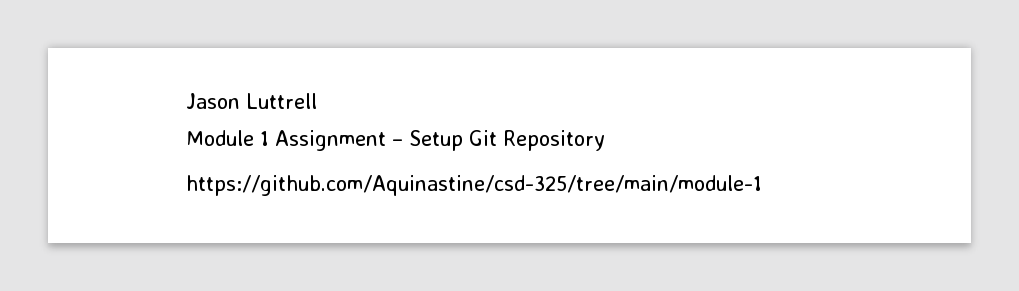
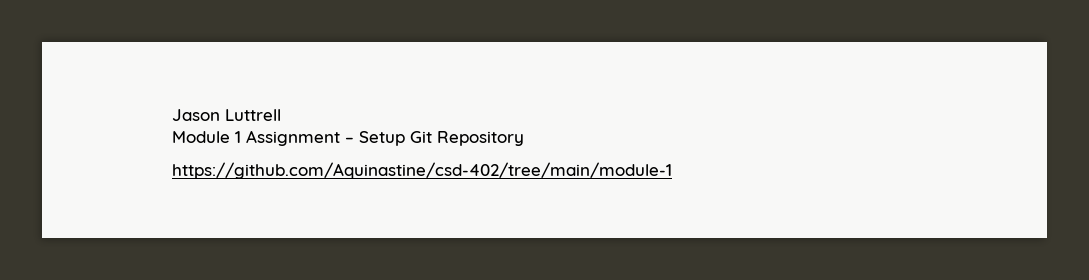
[186,175,763,196] https://github.com/Aquinastine/csd-325/tree/main/module-1 -> [172,162,673,179] https://github.com/Aquinastine/csd-402/tree/main/module-1

